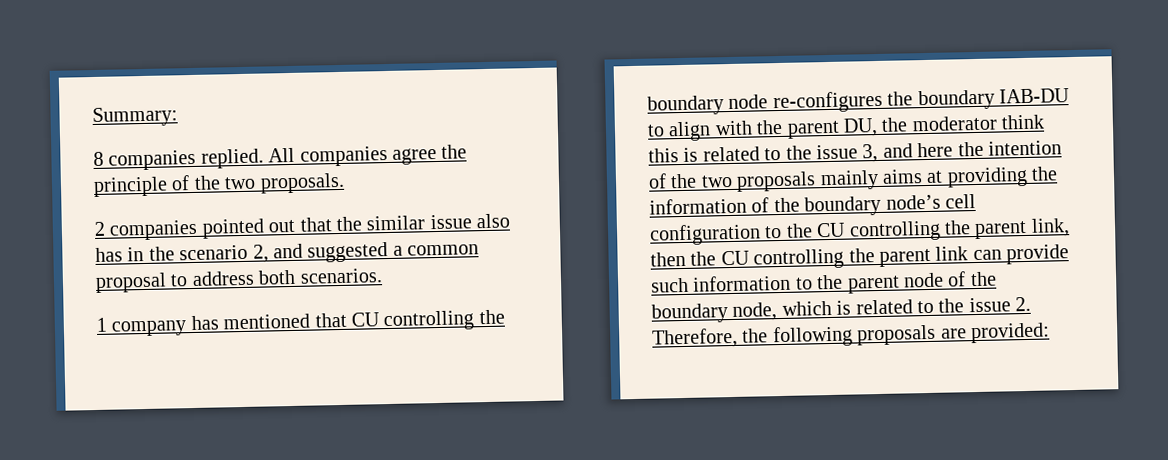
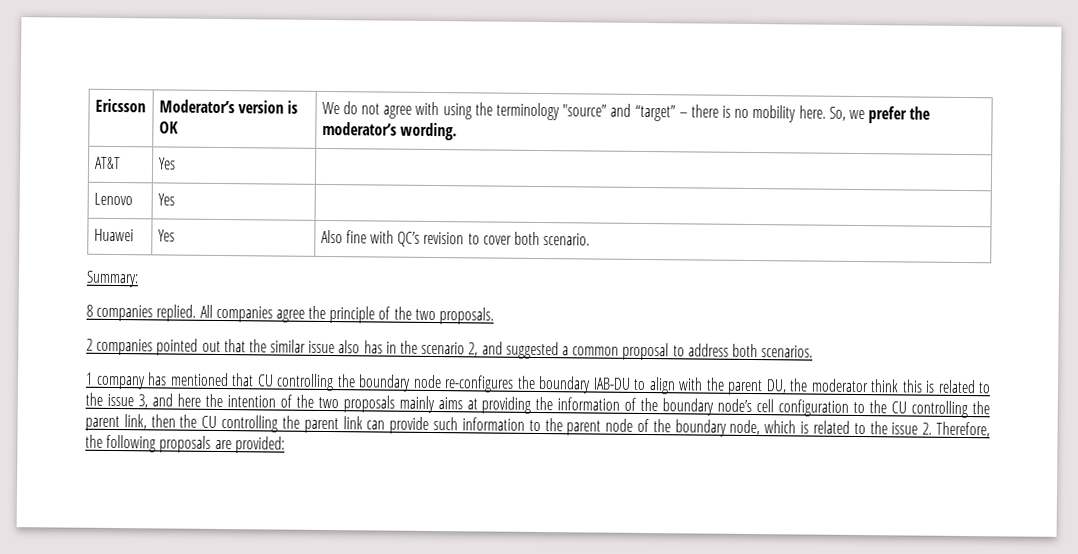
(92, 117) none -> [94,98,146,113] [158,99,299,114] [158,121,179,134] [321,101,931,124] [321,121,457,141] [93,156,121,170] [157,157,176,170] [93,192,133,206] [157,193,175,206] [93,228,134,242] [157,229,175,242] [320,229,591,247] Ericsson | Moderator’s version is OK | We do not agree with using the terminology "source” and “target” – there is no mobility here. So, we prefer the moderator’s wording. // AT&T | Yes | // Lenovo | Yes | // Huawei | Yes | Also fine with QC’s revision to cover both scenario. //

